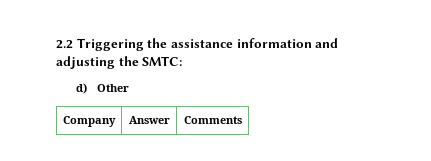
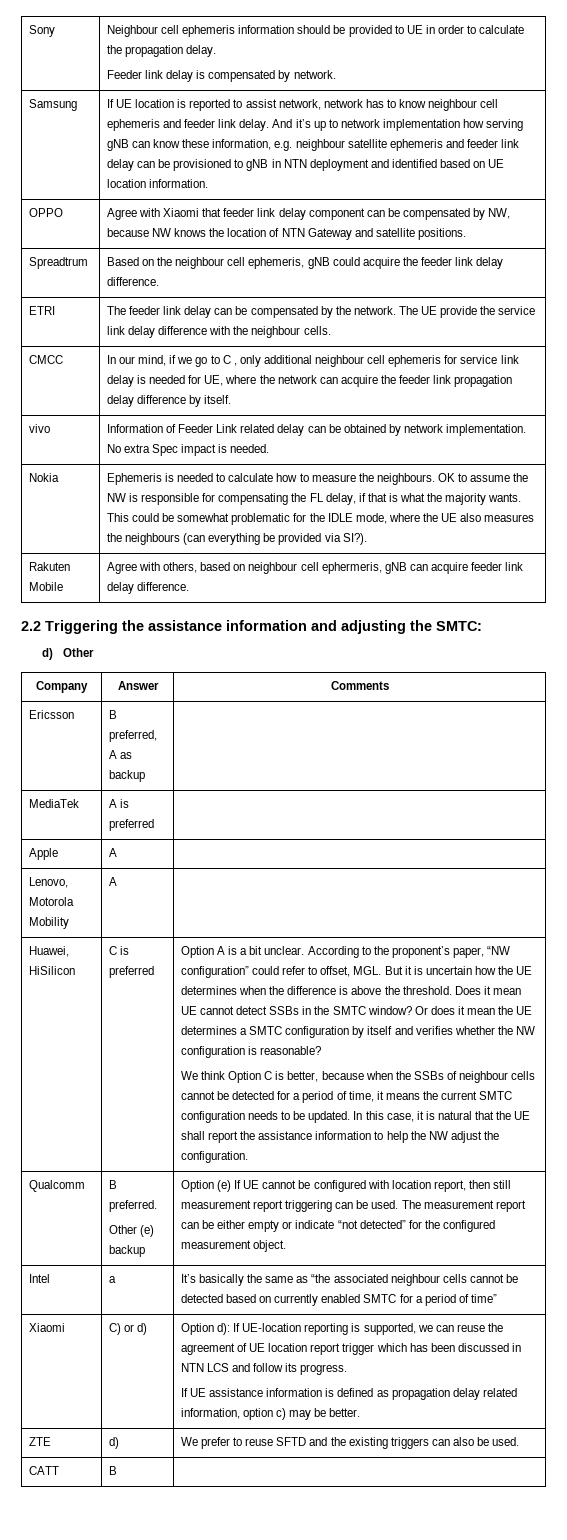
(56, 44) none -> [28,25,55,37] [106,25,525,37] [106,45,217,57] [106,70,336,82] [28,99,77,111] [106,99,499,111] [106,119,524,131] [106,139,520,151] [106,159,505,171] [106,179,209,188] [28,208,63,217] [106,208,511,220] [106,228,466,240] [28,257,88,269] [106,257,504,269] [106,277,159,286] [28,306,55,315] [106,306,536,318] [106,326,331,338] [28,355,63,364] [106,355,519,367] [106,375,513,387] [106,395,232,407] [28,424,50,433] [106,424,527,436] [106,444,270,456] [28,473,59,482] [106,473,529,485] [106,493,522,505] [106,513,535,525] [106,533,367,545] [28,562,70,571] [28,582,63,591] [106,562,524,574] [106,582,190,594] Sony | Neighbour cell ephemeris information should be provided to UE in order to calculate the propagation delay. // Feeder link delay is compensated by network. // Samsung | If UE location is reported to assist network, network has to know neighbour cell ephemeris and feeder link delay. And it’s up to network implementation how serving gNB can know these information, e.g. neighbour satellite ephemeris and feeder link delay can be provisioned to gNB in NTN deployment and identified based on UE location information. // OPPO | Agree with Xiaomi that feeder link delay component can be compensated by NW, because NW knows the location of NTN Gateway and satellite positions. // Spreadtrum | Based on the neighbour cell ephemeris, gNB could acquire the feeder link delay difference. // ETRI | The feeder link delay can be compensated by the network. The UE provide the service link delay difference with the neighbour cells. // CMCC | In our mind, if we go to C , only additional neighbour cell ephemeris for service link delay is needed for UE, where the network can acquire the feeder link propagation delay difference by itself. // vivo | Information of Feeder Link related delay can be obtained by network implementation. No extra Spec impact is needed. // Nokia | Ephemeris is needed to calculate how to measure the neighbours. OK to assume the NW is responsible for compensating the FL delay, if that is what the majority wants. This could be somewhat problematic for the IDLE mode, where the UE also measures the neighbours (can everything be provided via SI?). // Rakuten Mobile | Agree with others, based on neighbour cell ephermeris, gNB can acquire feeder link delay difference. //
(242, 120) none -> [28,710,74,719] [108,710,117,719] [108,730,157,742] [108,750,133,759] [108,770,145,782] [28,799,79,808] [108,799,130,808] [108,819,154,831] [28,848,58,860] [108,848,117,857] [28,877,68,888] [28,897,74,906] [28,917,69,929] [108,877,117,886] [28,946,69,957] [28,966,75,975] [108,946,130,955] [108,966,154,978] [180,946,511,958] [180,966,533,978] [180,986,521,995] [180,1006,533,1015] [180,1026,535,1038] [180,1046,322,1058] [180,1071,536,1083] [180,1091,513,1103] [180,1111,531,1123] [180,1131,499,1143] [180,1151,248,1163] [28,1180,85,1192] [108,1180,117,1189] [108,1200,157,1212] [108,1225,155,1237] [108,1245,145,1257] [180,1180,512,1192] [180,1200,526,1212] [180,1220,495,1232] [180,1240,287,1252] [28,1274,50,1283] [108,1276,116,1283] [180,1274,518,1286] [180,1294,497,1306] [28,1323,65,1332] [108,1323,148,1335] [180,1323,503,1335] [180,1343,521,1355] [180,1363,348,1375] [180,1388,517,1400] [180,1408,361,1420] [28,1437,51,1446] [108,1437,119,1449] [180,1437,520,1449] [28,1466,59,1475] [108,1466,117,1475] // Ericsson | B preferred, A as backup | // MediaTek | A is preferred | // Apple | A | // Lenovo, Motorola Mobility | A | // Huawei, HiSilicon | C is preferred | Option A is a bit unclear. According to the proponent’s paper, “NW configuration” could refer to offset, MGL. But it is uncertain how the UE determines when the difference is above the threshold. Does it mean UE cannot detect SSBs in the SMTC window? Or does it mean the UE determines a SMTC configuration by itself and verifies whether the NW configuration is reasonable? // We think Option C is better, because when the SSBs of neighbour cells cannot be detected for a period of time, it means the current SMTC configuration needs to be updated. In this case, it is natural that the UE shall report the assistance information to help the NW adjust the configuration. // Qualcomm | B preferred. // Other (e) backup | Option (e) If UE cannot be configured with location report, then still measurement report triggering can be used. The measurement report can be either empty or indicate “not detected” for the configured measurement object. // Intel | a | It’s basically the same as “the associated neighbour cells cannot be detected based on currently enabled SMTC for a period of time” // Xiaomi | C) or d) | Option d): If UE-location reporting is supported, we can reuse the agreement of UE location report trigger which has been discussed in NTN LCS and follow its progress. // If UE assistance information is defined as propagation delay related information, option c) may be better. // ZTE | d) | We prefer to reuse SFTD and the existing triggers can also be used. // CATT | B |

